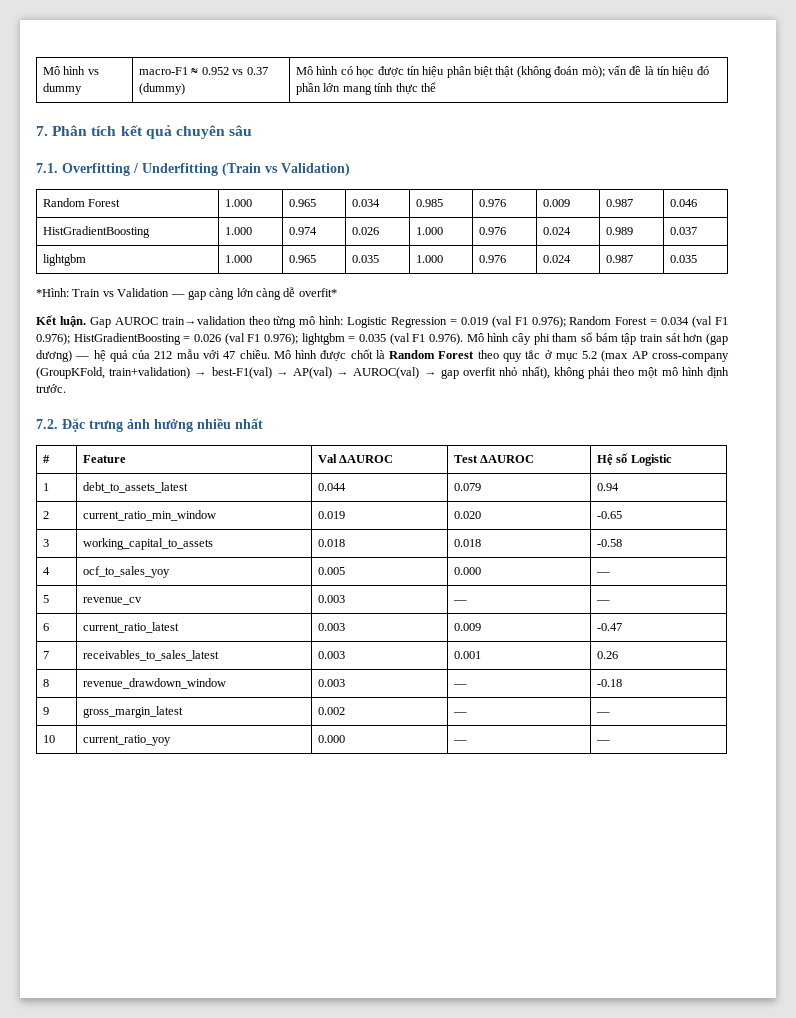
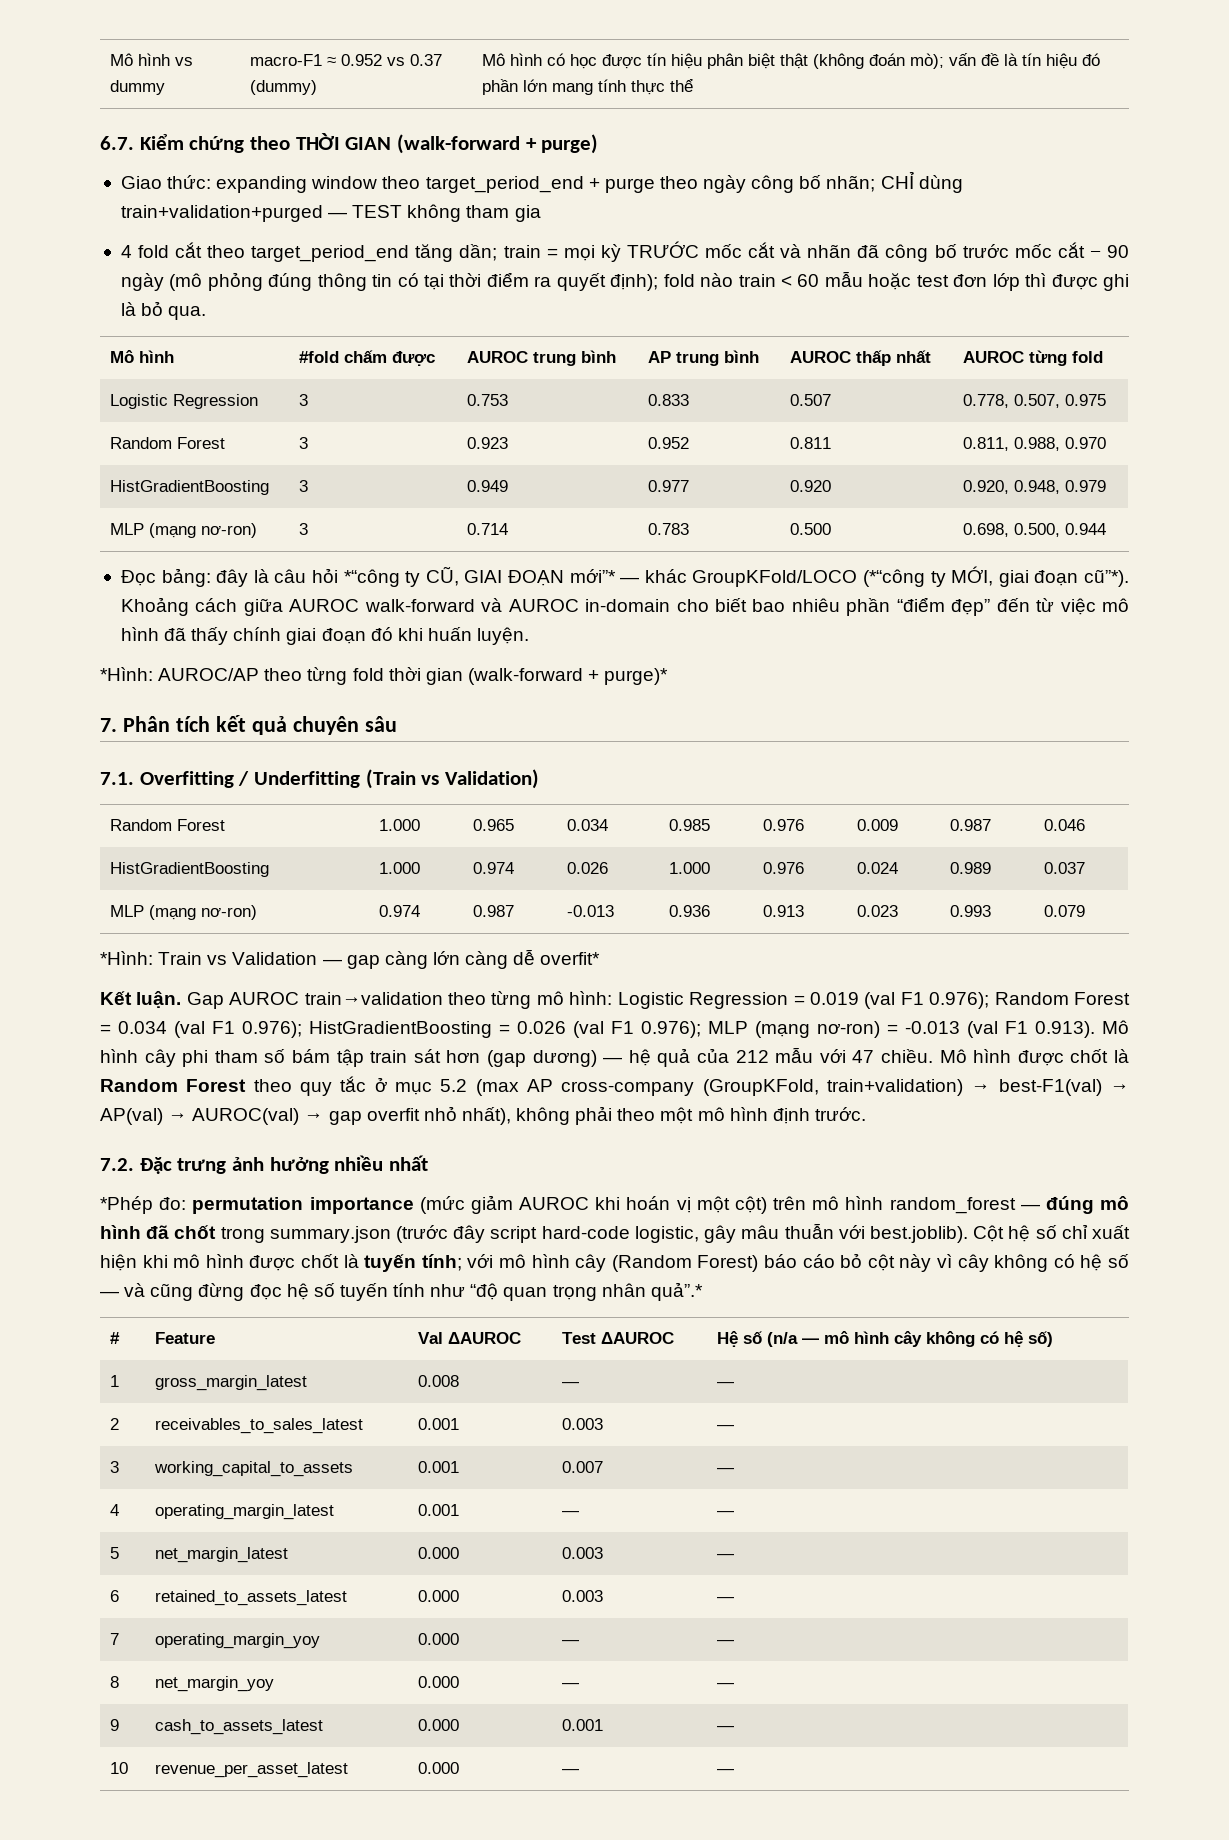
(436, 87) none -> [100,133,599,154] [120,171,963,193] [120,204,541,222] [120,241,1129,262] [120,271,1129,291] [120,301,207,320] [110,350,175,363] [299,350,436,366] [467,350,617,366] [648,350,760,366] [790,350,932,366] [963,350,1104,366] [110,394,259,409] [299,394,309,406] [467,394,509,406] [648,394,690,406] [790,394,832,406] [963,394,1107,408] [110,437,226,449] [299,437,309,449] [467,437,509,449] [648,437,690,449] [790,437,832,449] [963,437,1107,451] [110,480,270,495] [299,480,309,492] [467,480,509,492] [648,480,690,492] [790,480,832,492] [963,480,1107,494] [110,523,258,538] [299,523,309,535] [467,523,509,535] [648,523,690,535] [790,523,832,535] [963,523,1107,537] [120,566,1130,587] [120,597,1130,616] [120,627,530,645] [100,667,669,685] // 6.7. Kiểm chứng theo THỜI GIAN (walk-forward + purge) // Giao thức: expanding window theo target_period_end + purge theo ngày công bố nhãn; CHỈ dùng train+validation+purged — TEST không tham gia // 4 fold cắt theo target_period_end tăng dần; train = mọi kỳ TRƯỚC mốc cắt và nhãn đã công bố trước mốc cắt − 90 ngày (mô phỏng đúng thông tin có tại thời điểm ra quyết định); fold nào train < 60 mẫu hoặc test đơn lớp thì được ghi là bỏ qua. // Mô hình | #fold chấm được | AUROC trung bình | AP trung bình | AUROC thấp nhất | AUROC từng fold // Logistic Regression | 3 | 0.753 | 0.833 | 0.507 | 0.778, 0.507, 0.975 // Random Forest | 3 | 0.923 | 0.952 | 0.811 | 0.811, 0.988, 0.970 // HistGradientBoosting | 3 | 0.949 | 0.977 | 0.920 | 0.920, 0.948, 0.979 // MLP (mạng nơ-ron) | 3 | 0.714 | 0.783 | 0.500 | 0.698, 0.500, 0.944 // Đọc bảng: đây là câu hỏi *“công ty CŨ, GIAI ĐOẠN mới”* — khác GroupKFold/LOCO (*“công ty MỚI, giai đoạn cũ”*). Khoảng cách giữa AUROC walk-forward và AUROC in-domain cho biết bao nhiêu phần “điểm đẹp” đến từ việc mô hình đã thấy chính giai đoạn đó khi huấn luyện. // *Hình: AUROC/AP theo từng fold thời gian (walk-forward + purge)*
[43,254,87,266] [225,255,253,263] [289,255,317,263] [352,255,380,263] [416,255,444,263] [479,255,507,263] [543,255,572,263] [606,255,634,263] [670,255,698,263] lightgbm | 1.000 | 0.965 | 0.035 | 1.000 | 0.976 | 0.024 | 0.987 | 0.035 -> [110,905,258,920] [379,905,421,917] [473,905,515,917] [567,905,615,917] [669,905,711,917] [763,905,805,917] [857,905,899,917] [950,905,992,917] [1044,905,1086,917] MLP (mạng nơ-ron) | 0.974 | 0.987 | -0.013 | 0.936 | 0.913 | 0.023 | 0.993 | 0.079
[301,333,464,345] lightgbm = 0.035 (val F1 0.976). -> [708,1021,1095,1038] MLP (mạng nơ-ron) = -0.013 (val F1 0.913).
(263, 423) none -> [100,1195,1129,1214] [100,1223,1130,1243] [100,1253,1130,1272] [100,1282,703,1301] // *Phép đo: permutation importance (mức giảm AUROC khi hoán vị một cột) trên mô hình random_forest — đúng mô hình đã chốt trong summary.json (trước đây script hard-code logistic, gây mâu thuẫn với best.joblib). Cột hệ số chỉ xuất hiện khi mô hình được chốt là tuyến tính; với mô hình cây (Random Forest) báo cáo bỏ cột này vì cây không có hệ số — và cũng đừng đọc hệ số tuyến tính như “độ quan trọng nhân quả”.*
[630,454,672,466] [43,483,50,491] [83,482,189,493] [318,483,347,491] [454,483,482,491] [597,483,620,491] [43,511,50,519] [83,510,217,521] [318,511,346,519] [454,511,482,519] [597,511,623,519] [43,539,50,547] [83,538,214,550] [318,539,346,547] [454,539,482,547] [597,539,623,547] [43,567,51,575] [83,566,171,578] [318,567,346,575] [454,567,482,575] Logistic // 1 | debt_to_assets_latest | 0.044 | 0.079 | 0.94 // 2 | current_ratio_min_window | 0.019 | 0.020 | -0.65 // 3 | working_capital_to_assets | 0.018 | 0.018 | -0.58 // 4 | ocf_to_sales_yoy | 0.005 | 0.000 -> [767,1331,1054,1347] [110,1375,120,1387] [155,1375,308,1391] [418,1375,460,1387] [562,1382,580,1387] [717,1382,735,1387] [110,1418,120,1430] [155,1418,364,1434] [418,1418,460,1430] [562,1418,604,1430] [717,1425,735,1430] [110,1461,120,1473] [154,1461,354,1477] [418,1461,460,1473] [562,1461,604,1473] [717,1468,735,1473] [110,1504,120,1516] [155,1504,335,1520] [418,1504,460,1516] [562,1511,580,1516] (n/a — mô hình cây không có hệ số) // 1 | gross_margin_latest | 0.008 | — | — // 2 | receivables_to_sales_latest | 0.001 | 0.003 | — // 3 | working_capital_to_assets | 0.001 | 0.007 | — // 4 | operating_margin_latest | 0.001 | —
[83,597,143,605] [318,595,346,603] [453,600,468,603] [596,600,611,603] revenue_cv | 0.003 | — | — -> [155,1547,289,1563] [418,1547,460,1559] [562,1547,604,1559] [717,1554,735,1559] net_margin_latest | 0.000 | 0.003 | —
[83,622,180,633] [318,623,346,631] [454,623,482,631] [597,623,623,631] [43,651,50,659] [83,650,220,661] [318,651,346,659] [454,651,482,659] [597,651,619,659] [43,679,50,687] [83,678,227,689] [318,679,346,687] [453,684,468,687] [597,679,623,687] [43,707,50,715] [83,706,184,718] [318,707,346,715] [453,712,468,715] [596,712,611,715] [43,735,56,743] [83,735,172,746] current_ratio_latest | 0.003 | 0.009 | -0.47 // 7 | receivables_to_sales_latest | 0.003 | 0.001 | 0.26 // 8 | revenue_drawdown_window | 0.003 | — | -0.18 // 9 | gross_margin_latest | 0.002 | — | — // 10 | current_ratio_yoy -> [155,1590,348,1606] [418,1590,460,1602] [562,1590,604,1602] [717,1597,735,1602] [110,1633,120,1645] [155,1633,321,1649] [418,1633,460,1645] [562,1640,580,1645] [717,1640,735,1645] [110,1676,120,1688] [155,1676,275,1692] [418,1676,460,1688] [562,1683,580,1688] [717,1683,735,1688] [110,1719,120,1731] [155,1719,324,1735] [418,1719,460,1731] [562,1719,604,1731] [717,1726,735,1731] [110,1762,129,1774] [155,1762,349,1778] retained_to_assets_latest | 0.000 | 0.003 | — // 7 | operating_margin_yoy | 0.000 | — | — // 8 | net_margin_yoy | 0.000 | — | — // 9 | cash_to_assets_latest | 0.000 | 0.001 | — // 10 | revenue_per_asset_latest

